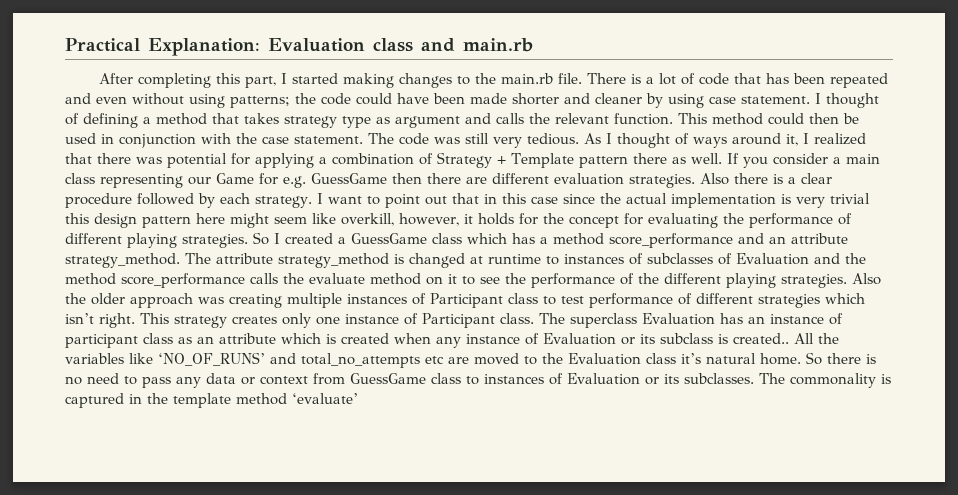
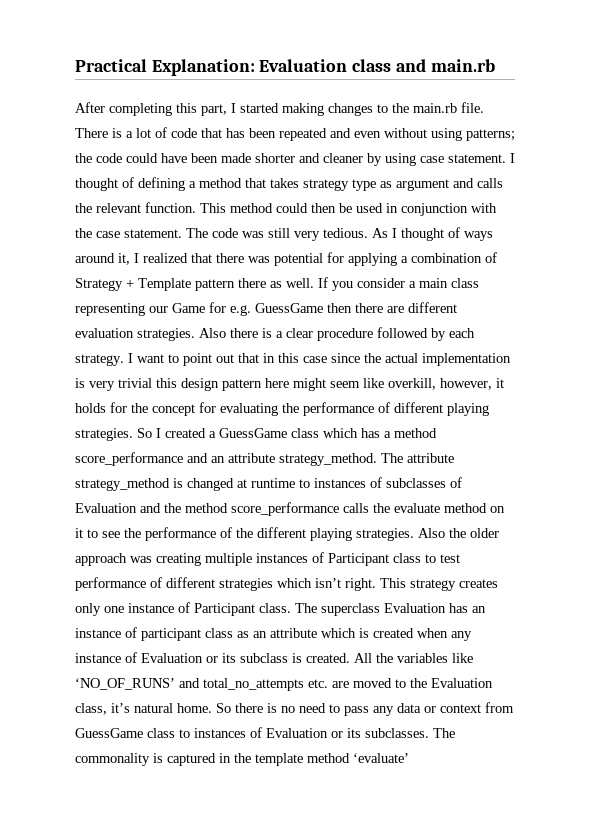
[733,333,789,344] created.. -> [306,653,350,663] created.
[425,356,444,364] etc -> [308,679,328,688] etc.
[646,353,676,364] class -> [75,703,107,715] class,

